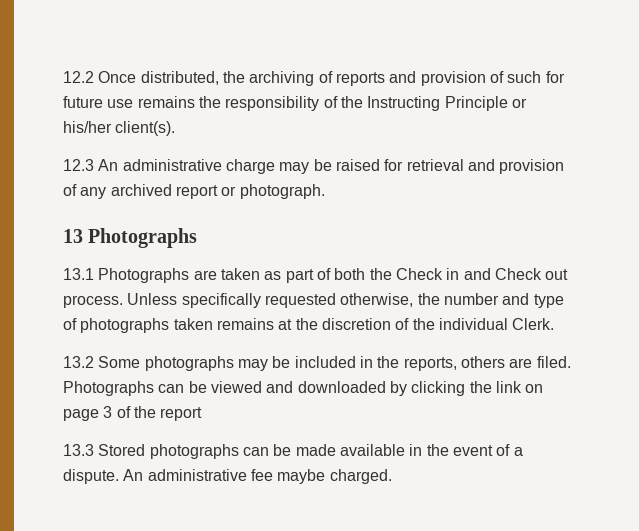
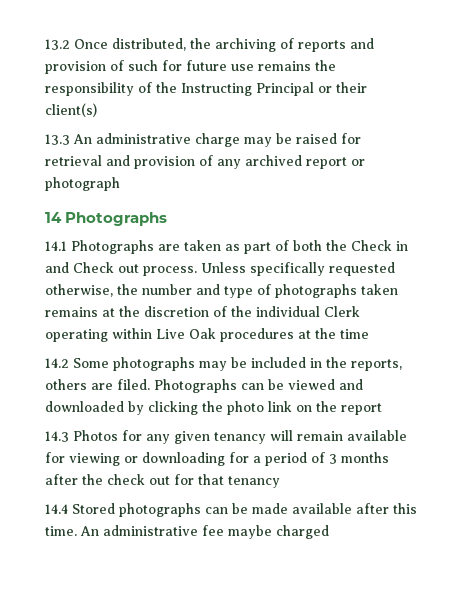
[63,71,94,83] 12.2 -> [45,39,70,50] 13.2
[444,96,527,111] [63,121,176,136] [63,159,94,171] Principle or his/her client(s). // 12.3 -> [256,82,367,96] [45,103,97,117] [45,134,70,145] Principal or their client(s) // 13.3
[239,184,325,199] [63,229,83,243] photograph. // 13 -> [45,177,120,191] [45,212,62,223] photograph // 14
[63,268,94,280] 13.1 -> [45,241,67,251] 14.1
[512,318,555,330] [63,356,94,368] Clerk. // 13.2 -> [324,306,360,317] [45,328,369,342] [45,358,69,368] Clerk operating within Live Oak procedures at the time // 14.2
(492, 387) none -> [227,401,264,415] photo
[63,406,131,421] page 3 of -> (312, 408) none
[63,444,94,456] 13.3 -> [45,430,407,444] [45,452,389,466] [45,474,280,488] [45,504,68,514] 14.3 Photos for any given tenancy will remain available for viewing or downloading for a period of 3 months after the check out for that tenancy // 14.4
[409,444,523,456] [63,469,119,484] in the event of a dispute. -> [356,503,417,514] [45,526,77,536] after this time.
[329,469,392,484] charged. -> [276,525,329,539] charged

